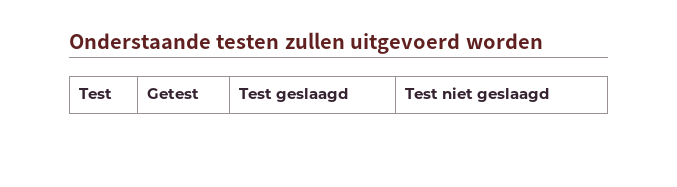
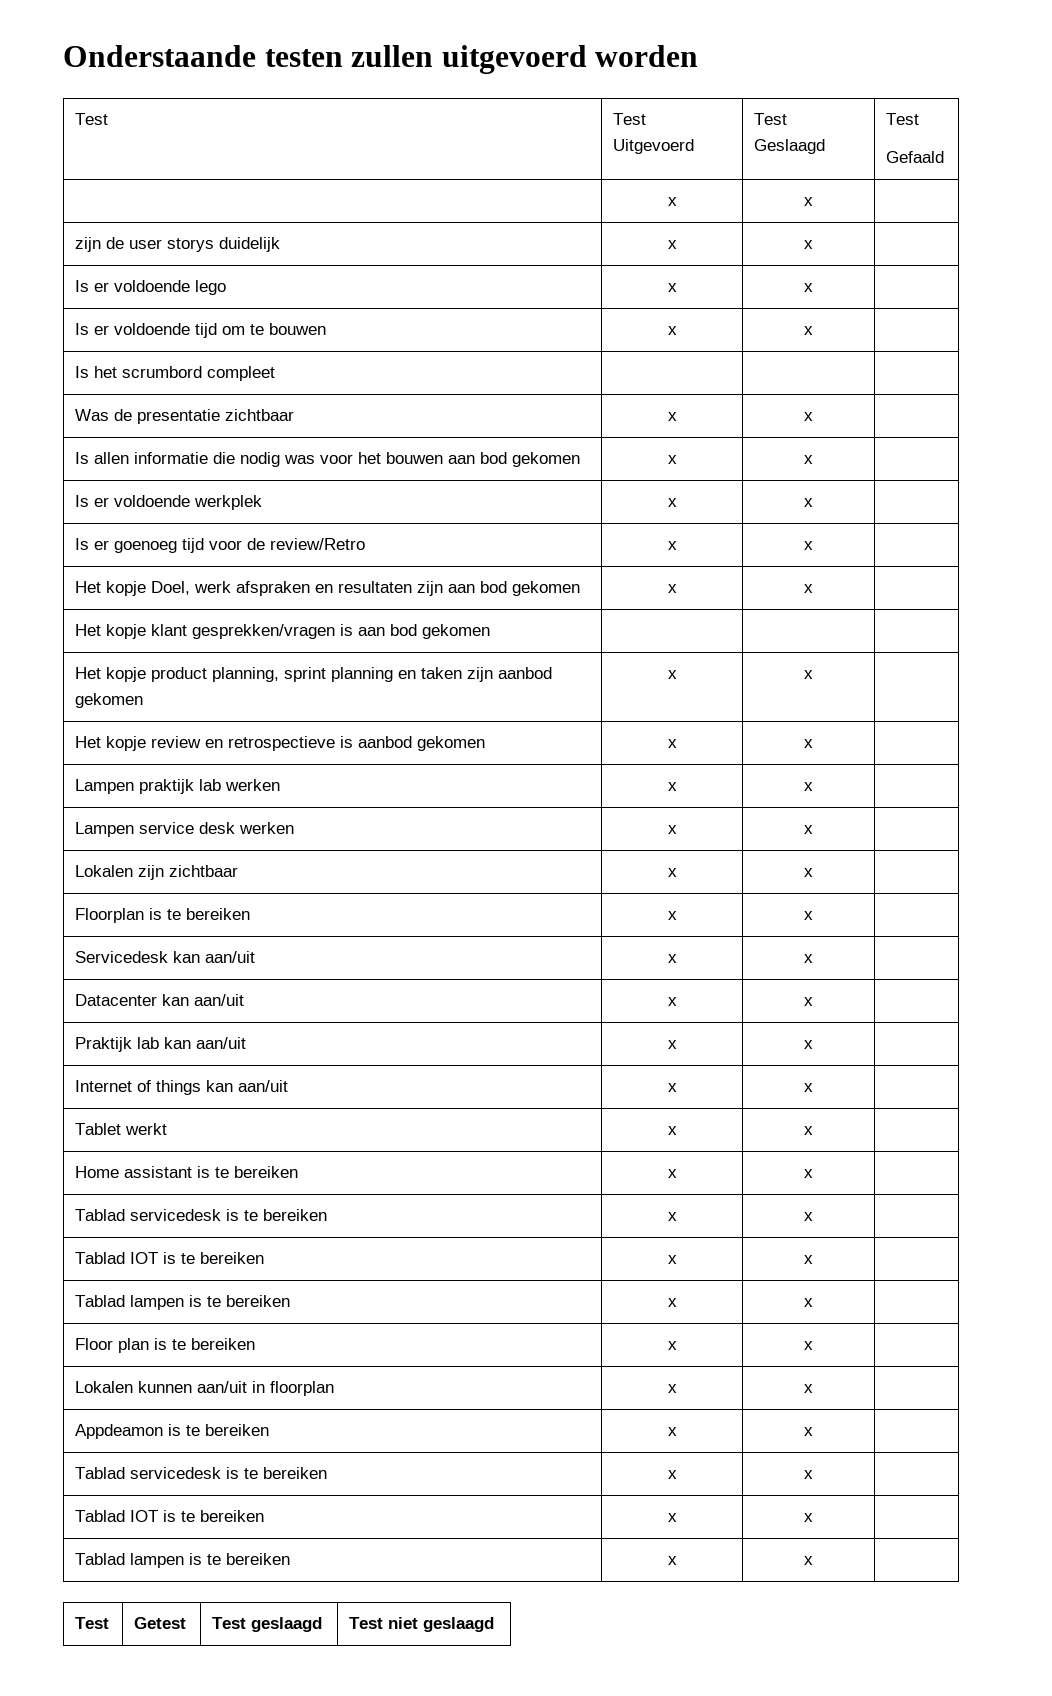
(543, 41) none -> [75,113,109,125] [613,113,647,125] [613,139,695,154] [754,113,788,125] [754,139,826,154] [886,113,920,125] [886,151,945,163] [667,197,677,206] [804,197,813,206] [75,237,281,252] [667,240,677,249] [804,240,813,249] [75,280,227,295] [667,283,677,292] [804,283,813,292] [75,323,327,338] [667,326,677,335] [804,326,813,335] [75,366,276,381] [75,409,295,424] [667,412,677,421] [804,412,813,421] [75,452,581,467] [667,455,677,464] [804,455,813,464] [75,495,263,510] [667,498,677,507] [804,498,813,507] [75,538,366,553] [667,541,677,550] [804,541,813,550] [75,581,581,596] [667,584,677,593] [804,584,813,593] [75,624,491,639] [75,667,553,682] [75,693,144,708] [667,670,677,679] [804,670,813,679] [75,736,486,751] [667,739,677,748] [804,739,813,748] [75,779,281,794] [667,782,677,791] [804,782,813,791] [75,822,295,837] [667,825,677,834] [804,825,813,834] [75,865,239,880] [667,868,677,877] [804,868,813,877] [75,908,251,923] [667,911,677,920] [804,911,813,920] [75,951,256,963] [667,954,677,963] [804,954,813,963] [75,994,245,1006] [667,997,677,1006] [804,997,813,1006] [75,1037,247,1052] [667,1040,677,1049] [804,1040,813,1049] [75,1080,289,1095] [667,1083,677,1092] [804,1083,813,1092] [75,1123,168,1135] [667,1126,677,1135] [804,1126,813,1135] [75,1166,299,1178] [667,1169,677,1178] [804,1169,813,1178] [75,1209,328,1221] [667,1212,677,1221] [804,1212,813,1221] [75,1252,265,1264] [667,1255,677,1264] [804,1255,813,1264] [75,1295,291,1310] [667,1298,677,1307] [804,1298,813,1307] [75,1338,256,1353] [667,1341,677,1350] [804,1341,813,1350] [75,1381,335,1396] [667,1384,677,1393] [804,1384,813,1393] [75,1424,270,1439] [667,1427,677,1436] [804,1427,813,1436] [75,1467,328,1479] [667,1470,677,1479] [804,1470,813,1479] [75,1510,265,1522] [667,1513,677,1522] [804,1513,813,1522] [75,1553,291,1568] [667,1556,677,1565] [804,1556,813,1565] // Test | Test Uitgevoerd | Test Geslaagd | Test // Gefaald // | x | x | // zijn de user storys duidelijk | x | x | // Is er voldoende lego | x | x | // Is er voldoende tijd om te bouwen | x | x | // Is het scrumbord compleet | | | // Was de presentatie zichtbaar | x | x | // Is allen informatie die nodig was voor het bouwen aan bod gekomen | x | x | // Is er voldoende werkplek | x | x | // Is er goenoeg tijd voor de review/Retro | x | x | // Het kopje Doel, werk afspraken en resultaten zijn aan bod gekomen | x | x | // Het kopje klant gesprekken/vragen is aan bod gekomen | | | // Het kopje product planning, sprint planning en taken zijn aanbod gekomen | x | x | // Het kopje review en retrospectieve is aanbod gekomen | x | x | // Lampen praktijk lab werken | x | x | // Lampen service desk werken | x | x | // Lokalen zijn zichtbaar | x | x | // Floorplan is te bereiken | x | x | // Servicedesk kan aan/uit | x | x | // Datacenter kan aan/uit | x | x | // Praktijk lab kan aan/uit | x | x | // Internet of things kan aan/uit | x | x | // Tablet werkt | x | x | // Home assistant is te bereiken | x | x | // Tablad servicedesk is te bereiken | x | x | // Tablad IOT is te bereiken | x | x | // Tablad lampen is te bereiken | x | x | // Floor plan is te bereiken | x | x | // Lokalen kunnen aan/uit in floorplan | x | x | // Appdeamon is te bereiken | x | x | // Tablad servicedesk is te bereiken | x | x | // Tablad IOT is te bereiken | x | x | // Tablad lampen is te bereiken | x | x |

